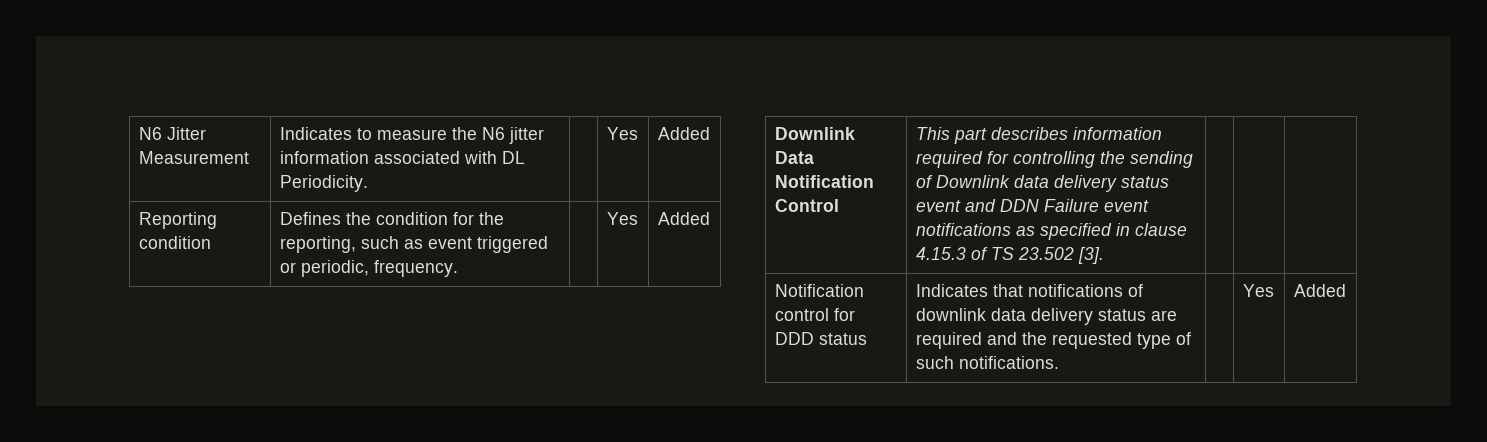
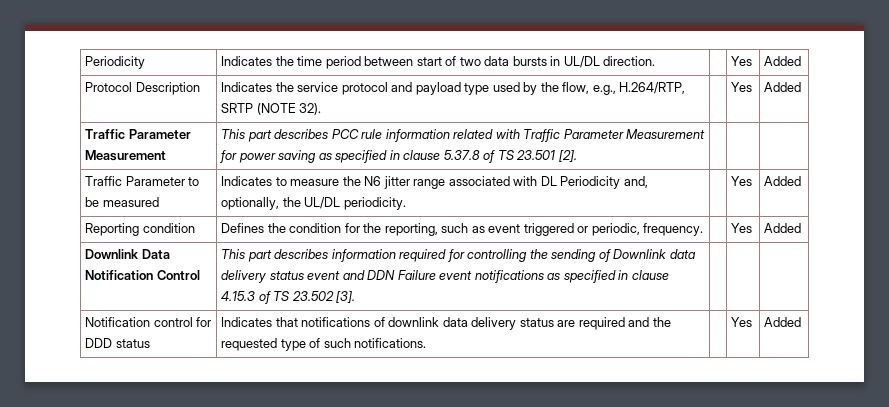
[138,127,206,140] [138,151,249,164] N6 Jitter Measurement -> [85,56,146,69] [221,56,656,69] [731,56,753,66] [764,56,802,66] [85,82,200,95] [221,82,686,95] [221,103,322,115] [731,82,753,92] [764,82,802,92] [85,129,191,139] [85,150,167,161] [221,129,706,142] [220,150,577,163] [85,176,200,186] [85,197,159,207] Periodicity | Indicates the time period between start of two data bursts in UL/DL direction. | | Yes | Added // Protocol Description | Indicates the service protocol and payload type used by the flow, e.g., H.264/RTP, SRTP (NOTE 32). | | Yes | Added // Traffic Parameter Measurement | This part describes PCC rule information related with Traffic Parameter Measurement for power saving as specified in clause 5.37.8 of TS 23.501 [2]. | | | // Traffic Parameter to be measured
[279,151,369,164] information -> [413,179,446,189] range
[279,175,368,192] Periodicity. -> [560,176,648,189] [221,197,406,210] Periodicity and, optionally, the UL/DL periodicity.

